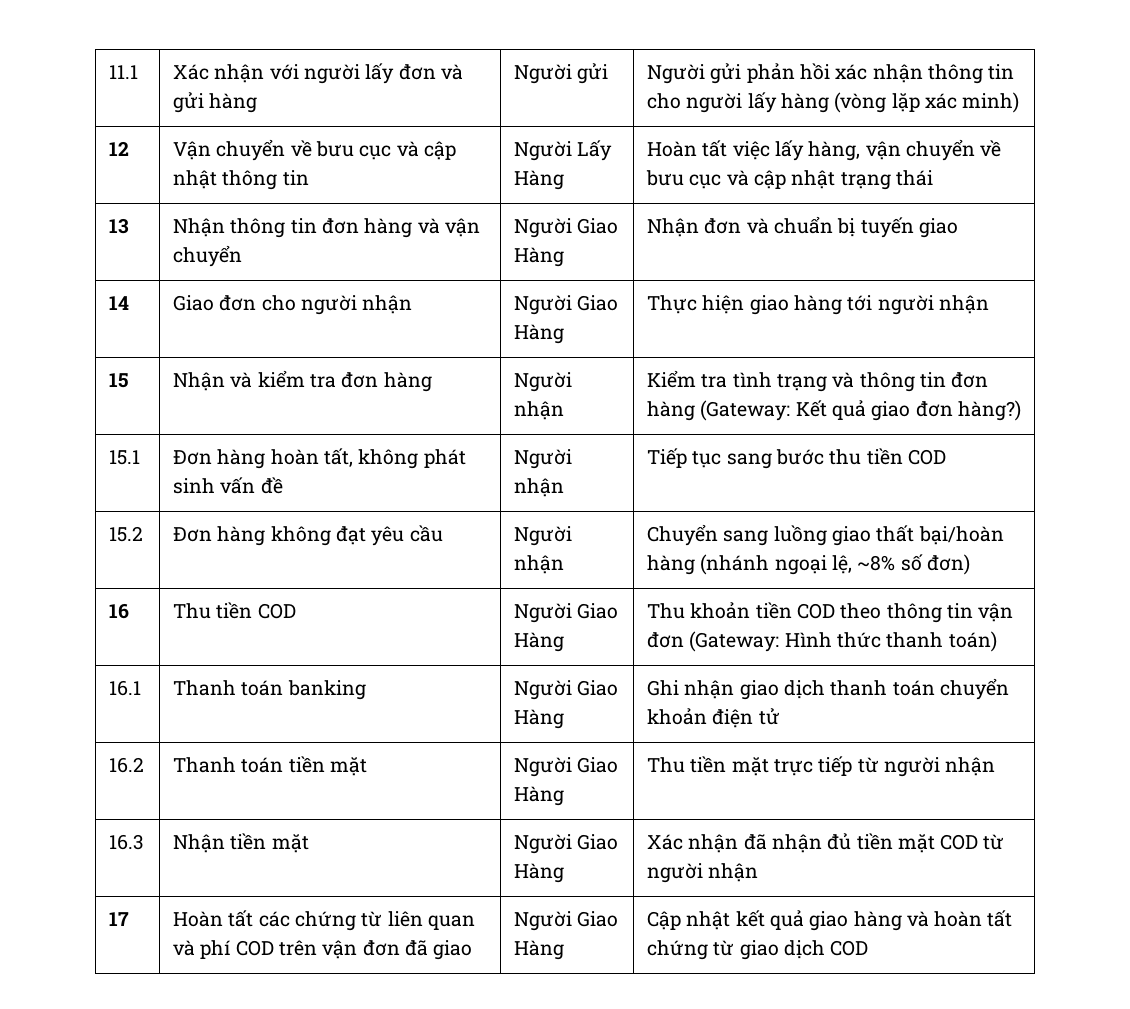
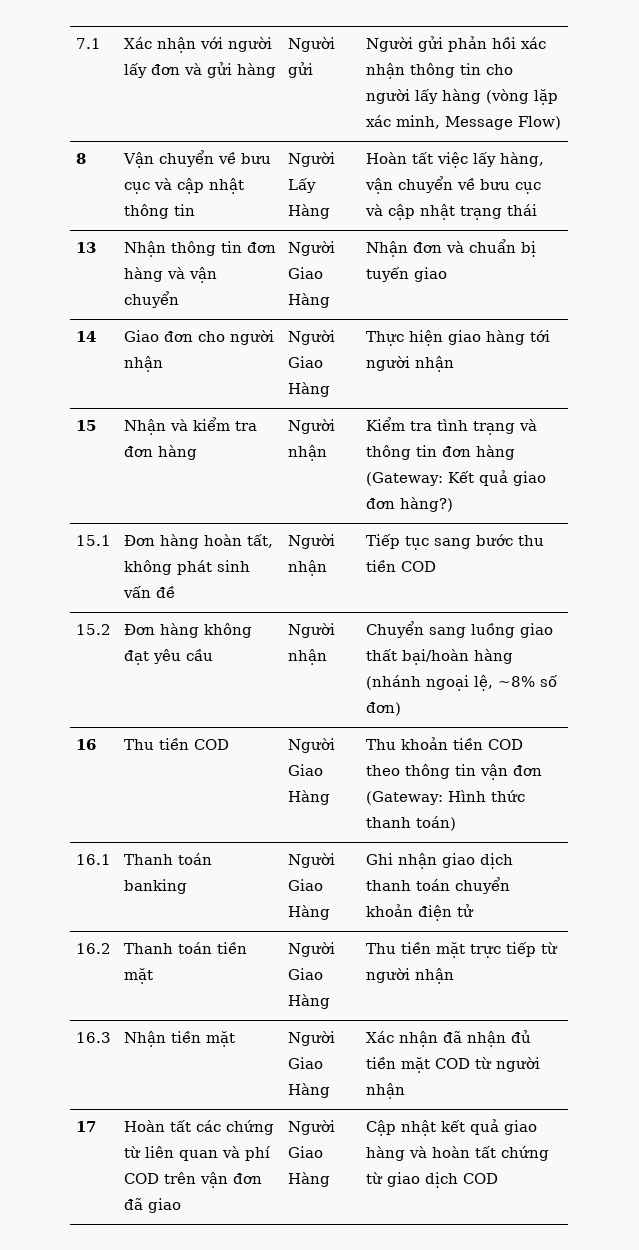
[109,65,139,79] 11.1 -> [76,38,102,49] 7.1
[962,92,1020,113] [109,141,130,156] minh) // 12 -> [396,115,562,130] [76,153,87,164] minh, Message Flow) // 8

